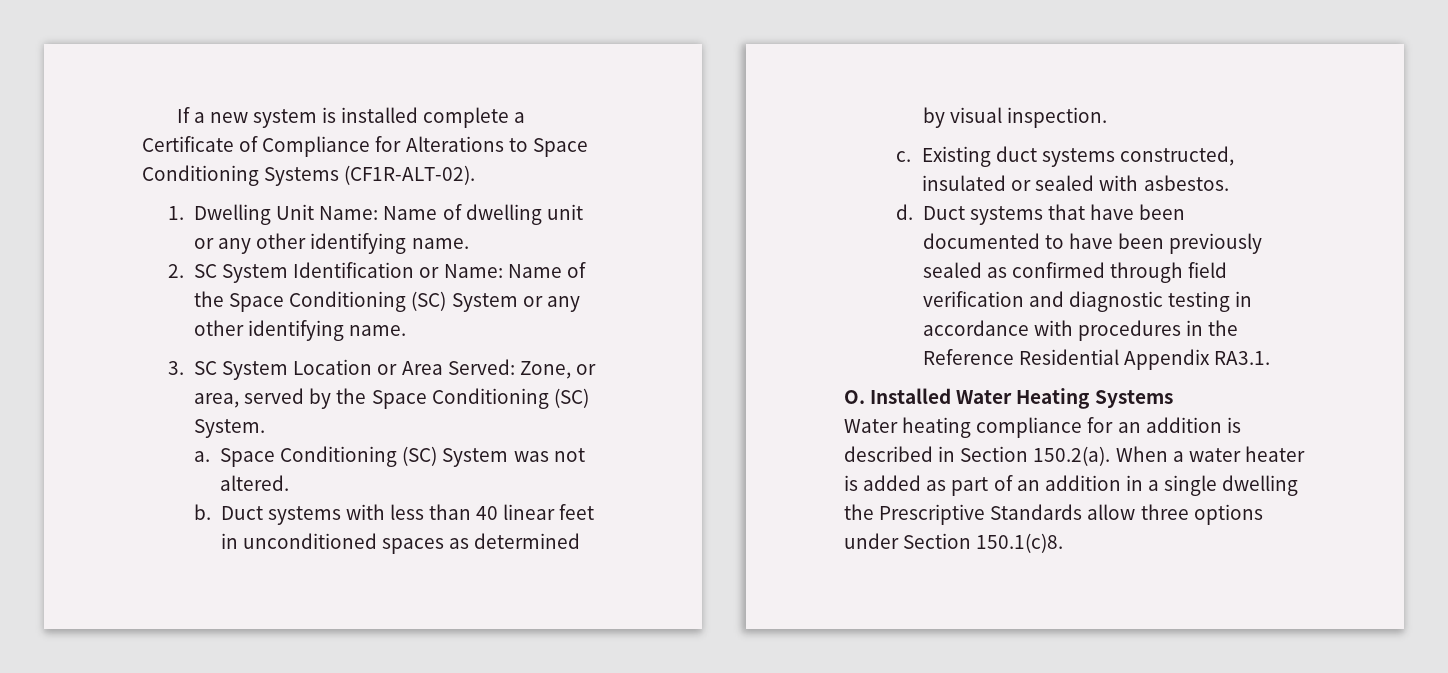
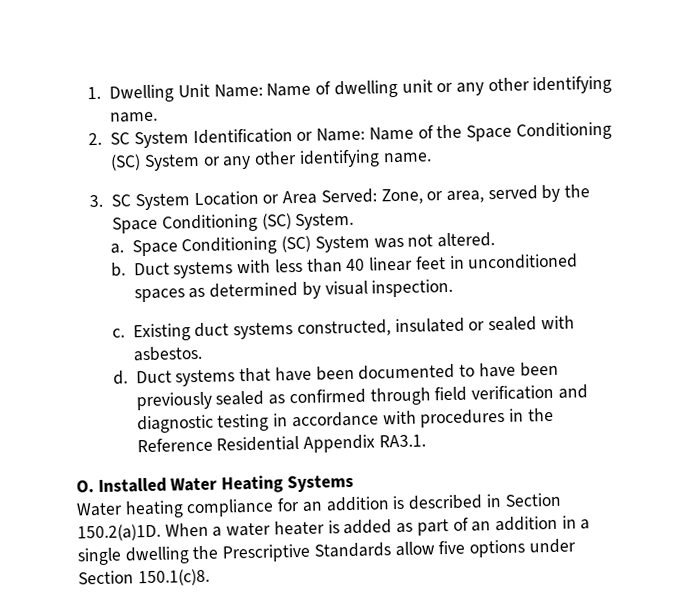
[176,107,526,128] [142,136,588,157] [142,165,476,186] If a new system is installed complete a Certificate of Compliance for Alterations to Space Conditioning Systems (CF1R-ALT-02). // -> (87, 93) none
[1033,446,1111,466] 150.2(a). -> [77,523,161,542] 150.2(a)1D.
[1140,504,1189,520] three -> [438,540,466,555] five

